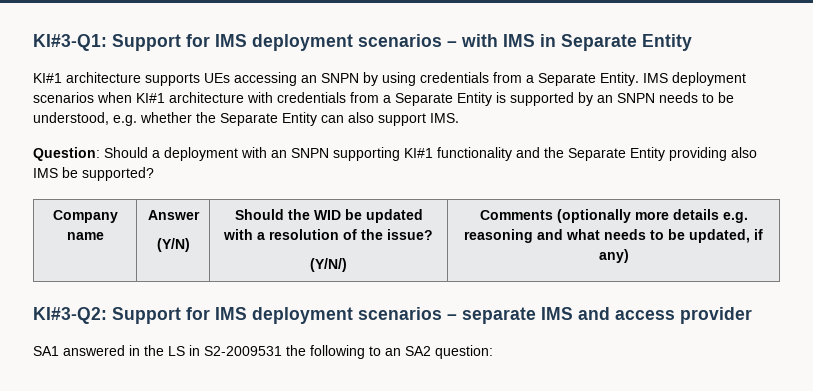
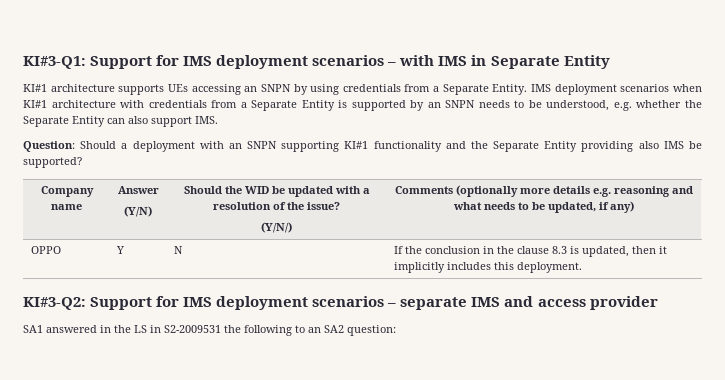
(629, 256) none -> [30,246,61,254] [115,246,124,254] [173,246,183,254] [393,246,667,257] [393,262,582,273] // OPPO | Y | N | If the conclusion in the clause 8.3 is updated, then it implicitly includes this deployment.

